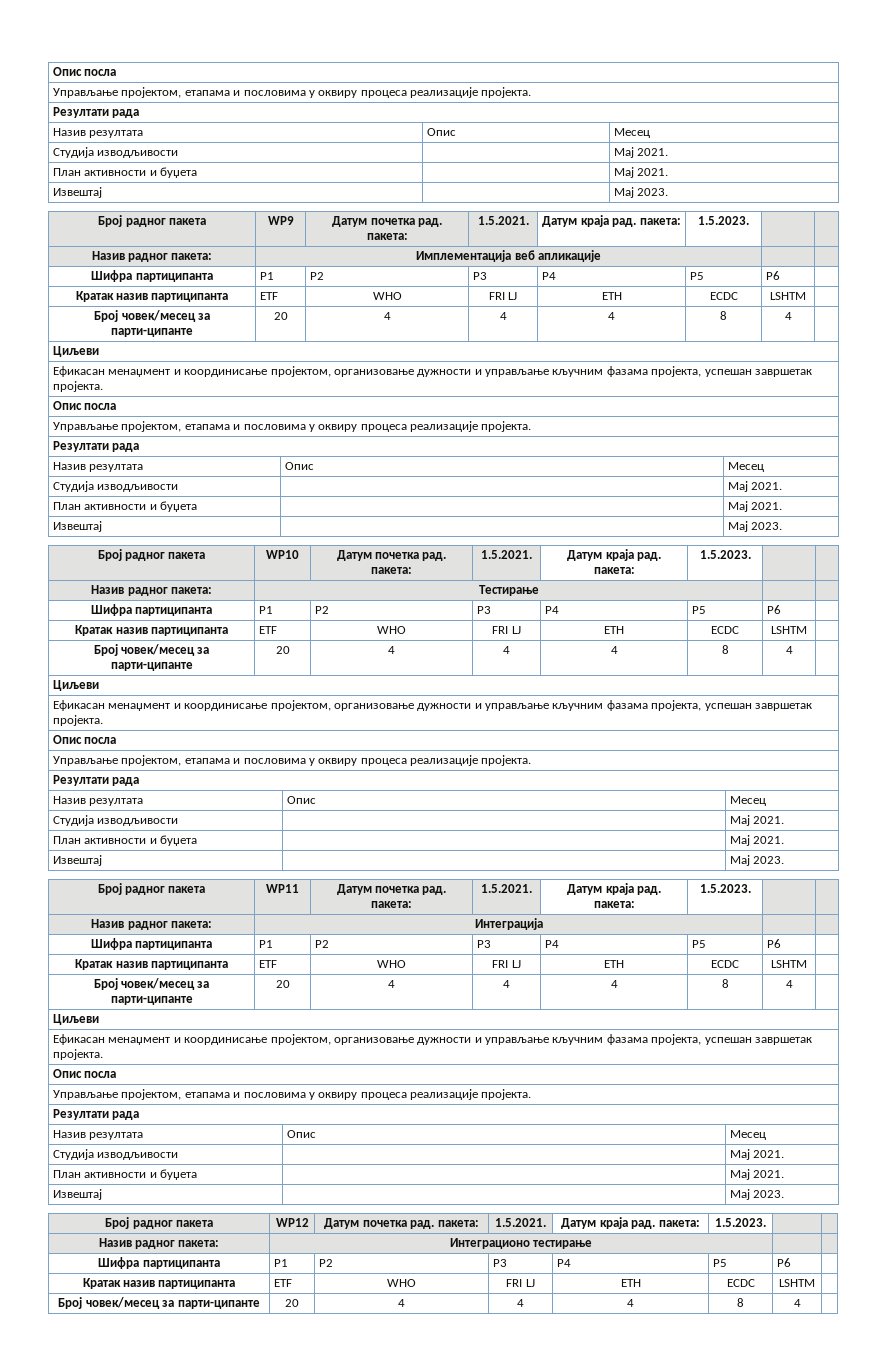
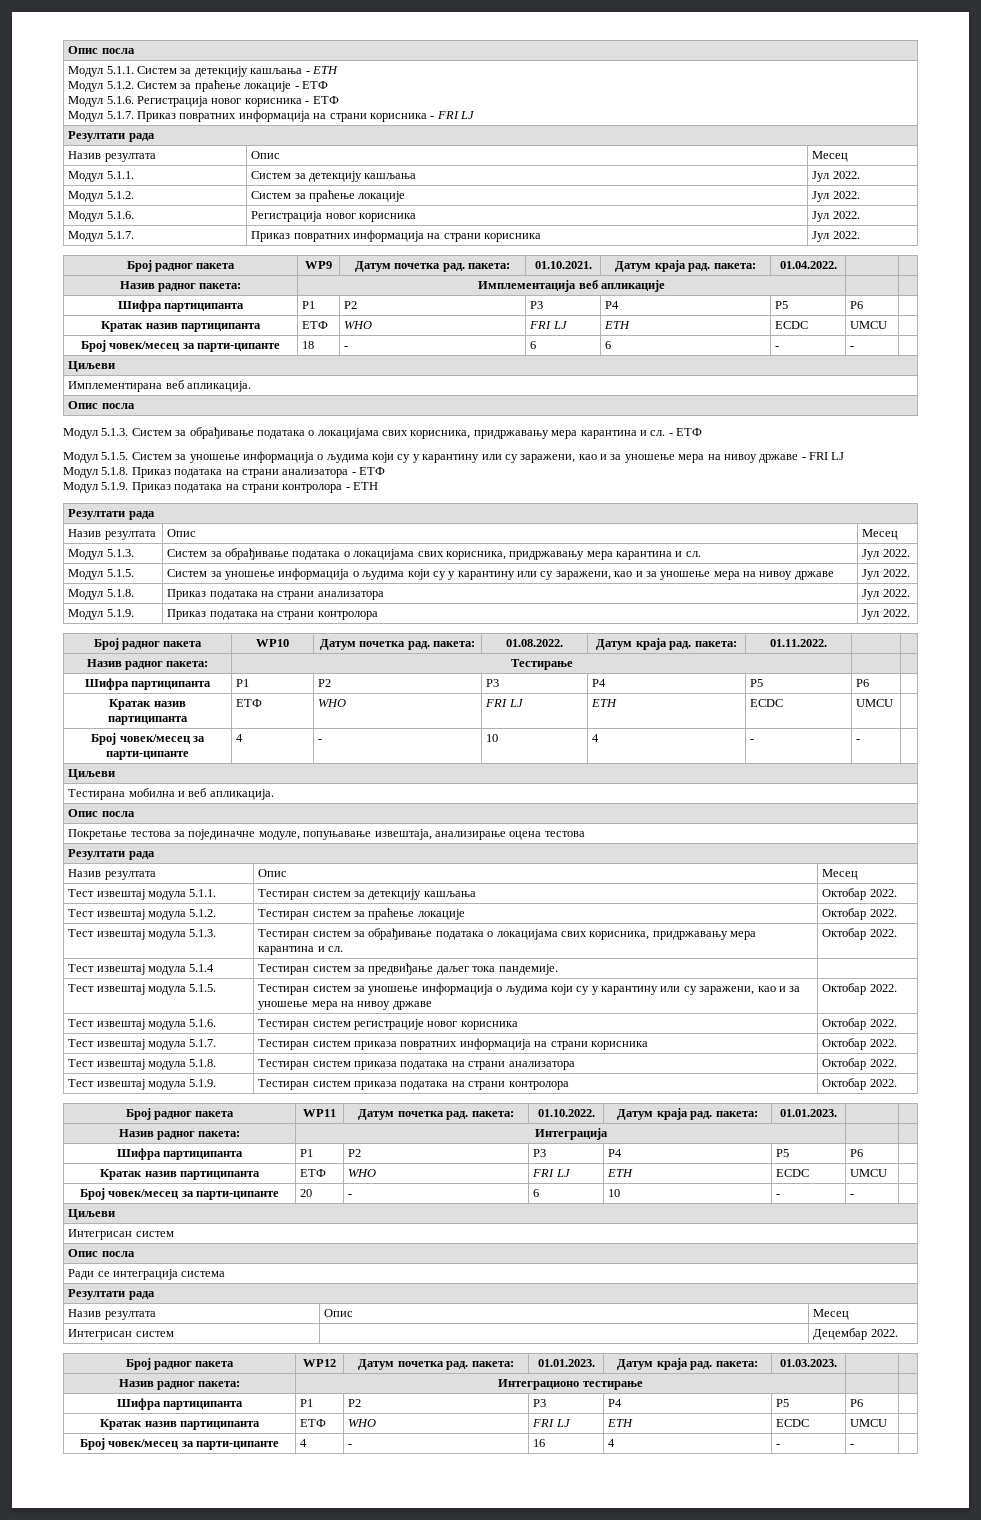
[53,67,117,76] [53,87,532,98] [53,107,140,118] [53,128,144,138] [427,128,457,136] [614,128,651,138] [53,147,179,158] [614,147,669,158] [53,167,198,178] [614,167,669,178] [53,187,103,198] [614,187,669,198] Опис посла // Управљање пројектом, етапама и пословима у оквиру процеса реализације пројекта. // Резултати рада // Назив резултата | Опис | Месец // Студија изводљивости | | Мај 2021. // План активности и буџета | | Мај 2021. // Извештај | | Мај 2023. -> [68,46,135,54] [68,66,338,77] [68,80,328,92] [68,96,339,107] [68,110,476,122] [68,131,155,142] [68,151,156,162] [251,151,281,159] [812,151,849,162] [68,171,134,182] [251,171,417,182] [812,171,860,182] [68,191,134,202] [251,190,406,202] [812,191,860,202] [68,211,134,222] [251,211,417,222] [812,211,860,222] [68,231,134,242] [251,230,542,242] [812,231,860,242] Опис посла // Модул 5.1.1. Систем за детекцију кашљања - ETH // Модул 5.1.2. Систем за праћење локације - ЕТФ // Модул 5.1.6. Регистрација новог корисника - ЕТФ // Модул 5.1.7. Приказ повратних информација на страни корисника - FRI LJ // Резултати рада // Назив резултата | Опис | Месец // Модул 5.1.1. | Систем за детекцију кашљања | Јул 2022. // Модул 5.1.2. | Систем за праћење локације | Јул 2022. // Модул 5.1.6. | Регистрација новог корисника | Јул 2022. // Модул 5.1.7. | Приказ повратних информација на страни корисника | Јул 2022.
[477,216,529,225] [542,215,681,227] [698,216,749,225] 1.5.2021. | Датум краја рад. пакета: | 1.5.2023. -> [534,261,592,269] [615,260,756,272] [779,261,837,269] 01.10.2021. | Датум краја рад. пакета: | 01.04.2022.
[260,292,279,300] [372,292,402,300] [488,292,518,300] [601,292,622,300] [709,292,738,300] [770,292,806,300] [94,310,210,322] [111,328,193,337] [273,312,288,320] [383,312,391,320] [499,312,507,320] [608,312,615,320] [720,311,727,320] [784,312,792,320] [53,346,100,357] [53,366,812,377] [53,381,104,392] [53,401,117,410] [53,421,532,432] [53,441,140,452] [53,462,144,472] [285,462,315,470] [728,462,765,472] [53,481,179,492] [728,481,783,492] [53,501,198,512] [728,501,783,512] [53,521,103,532] [728,521,783,532] ETF | WHO | FRI LJ | ETH | ECDC | LSHTM | // Број човек/месец за парти-ципанте | 20 | 4 | 4 | 4 | 8 | 4 | // Циљеви // Ефикасан менаџмент и координисање пројектом, организовање дужности и управљање кључним фазама пројекта, успешан завршетак пројекта. // Опис посла // Управљање пројектом, етапама и пословима у оквиру процеса реализације пројекта. // Резултати рада // Назив резултата | Опис | Месец // Студија изводљивости | | Мај 2021. // План активности и буџета | | Мај 2021. // Извештај | | Мај 2023. -> [302,321,329,329] [344,321,373,329] [529,321,568,329] [604,321,631,329] [775,321,809,329] [850,321,888,329] [80,340,281,352] [302,341,315,349] [344,346,349,349] [530,341,537,349] [605,341,612,349] [775,346,780,349] [850,346,855,349] [68,361,116,372] [68,380,252,392] [68,401,135,409] [63,427,702,439] [63,451,845,463] [63,467,385,478] [63,482,378,493] [68,509,155,520] [68,529,156,540] [167,529,197,537] [862,529,899,540] [68,549,134,560] [167,548,701,560] [862,549,910,560] [68,569,134,580] [167,568,834,580] [862,569,910,580] [68,589,134,600] [167,589,384,600] [862,589,910,600] [68,609,134,620] [167,609,378,620] [862,609,910,620] ЕТФ | WHO | FRI LJ | ETH | ECDC | UMCU | // Број човек/месец за парти-ципанте | 18 | - | 6 | 6 | - | - | // Циљеви // Имплементирана веб апликација. // Опис посла // Модул 5.1.3. Систем за обрађивање података о локацијама свих корисника, придржавању мера карантина и сл. - ЕТФ // Модул 5.1.5. Систем за уношење информација о људима који су у карантину или су заражени, као и за уношење мера на нивоу државе - FRI LJ // Модул 5.1.8. Приказ података на страни анализатора - ЕТФ // Модул 5.1.9. Приказ података на страни контролора - ETH // Резултати рада // Назив резултата | Опис | Месец // Модул 5.1.3. | Систем за обрађивање података о локацијама свих корисника, придржавању мера карантина и сл. | Јул 2022. // Модул 5.1.5. | Систем за уношење информација о људима који су у карантину или су заражени, као и за уношење мера на нивоу државе | Јул 2022. // Модул 5.1.8. | Приказ података на страни анализатора | Јул 2022. // Модул 5.1.9. | Приказ података на страни контролора | Јул 2022.
[481,550,532,559] [567,549,661,561] [593,567,635,574] [699,550,751,559] 1.5.2021. | Датум краја рад. пакета: | 1.5.2023. -> [506,639,563,647] [596,638,737,650] [769,639,827,647] 01.08.2022. | Датум краја рад. пакета: | 01.11.2022.
[259,626,278,634] [377,626,406,634] [492,626,521,634] [604,626,624,634] [711,626,739,634] [771,626,807,634] [93,644,210,656] [110,662,193,671] [275,646,290,654] [388,646,395,654] [503,646,510,654] [610,646,618,654] [721,645,729,654] [785,646,793,654] [53,680,100,691] [53,700,812,711] [53,715,104,726] [53,735,117,744] [53,755,532,766] [53,775,140,786] [53,796,144,806] [287,796,317,804] [730,796,767,806] [53,815,179,826] [730,815,785,826] [53,835,198,846] [730,835,785,846] [53,855,103,866] [730,855,785,866] ETF | WHO | FRI LJ | ETH | ECDC | LSHTM | // Број човек/месец за парти-ципанте | 20 | 4 | 4 | 4 | 8 | 4 | // Циљеви // Ефикасан менаџмент и координисање пројектом, организовање дужности и управљање кључним фазама пројекта, успешан завршетак пројекта. // Опис посла // Управљање пројектом, етапама и пословима у оквиру процеса реализације пројекта. // Резултати рада // Назив резултата | Опис | Месец // Студија изводљивости | | Мај 2021. // План активности и буџета | | Мај 2021. // Извештај | | Мај 2023. -> [236,699,263,707] [318,699,347,707] [485,699,524,707] [591,699,618,707] [750,699,784,707] [856,699,894,707] [91,733,205,745] [106,751,189,760] [236,734,244,742] [318,739,323,742] [486,734,499,742] [592,734,600,742] [750,739,755,742] [856,739,861,742] [68,769,116,780] [68,788,274,800] [68,809,135,817] [68,829,585,840] [68,849,155,860] [68,869,156,880] [258,869,288,877] [822,869,859,880] [68,889,217,900] [258,889,476,900] [822,888,897,900] [68,909,217,920] [258,908,465,920] [822,908,897,920] [68,929,217,940] [258,928,757,940] [258,946,344,955] [822,928,897,940] [68,964,215,975] [258,963,558,975] [68,984,217,995] [258,983,801,995] [258,1001,432,1010] [822,983,897,995] [68,1019,217,1030] [258,1019,518,1030] [822,1018,897,1030] [68,1039,217,1050] [258,1038,648,1050] [822,1038,897,1050] [68,1059,217,1070] [258,1059,575,1070] [822,1058,897,1070] [68,1079,217,1090] [258,1079,569,1090] [822,1078,897,1090] ЕТФ | WHO | FRI LJ | ETH | ECDC | UMCU | // Број човек/месец за парти-ципанте | 4 | - | 10 | 4 | - | - | // Циљеви // Тестирана мобилна и веб апликација. // Опис посла // Покретање тестова за појединачне модуле, попуњавање извештаја, анализирање оцена тестова // Резултати рада // Назив резултата | Опис | Месец // Тест извештај модула 5.1.1. | Тестиран систем за детекцију кашљања | Октобар 2022. // Тест извештај модула 5.1.2. | Тестиран систем за праћење локације | Октобар 2022. // Тест извештај модула 5.1.3. | Тестиран систем за обрађивање података о локацијама свих корисника, придржавању мера карантина и сл. | Октобар 2022. // Тест извештај модула 5.1.4 | Тестиран систем за предвиђање даљег тока пандемије. | // Тест извештај модула 5.1.5. | Тестиран систем за уношење информација о људима који су у карантину или су заражени, као и за уношење мера на нивоу државе | Октобар 2022. // Тест извештај модула 5.1.6. | Тестиран систем регистрације новог корисника | Октобар 2022. // Тест извештај модула 5.1.7. | Тестиран систем приказа повратних информација на страни корисника | Октобар 2022. // Тест извештај модула 5.1.8. | Тестиран систем приказа података на страни анализатора | Октобар 2022. // Тест извештај модула 5.1.9. | Тестиран систем приказа података на страни контролора | Октобар 2022.
[481,884,532,893] [567,883,661,895] [593,901,635,908] [699,884,751,893] 1.5.2021. | Датум краја рад. пакета: | 1.5.2023. -> [537,1109,595,1117] [617,1108,758,1120] [779,1109,837,1117] 01.10.2022. | Датум краја рад. пакета: | 01.01.2023.
[259,960,278,968] [377,960,406,968] [492,960,521,968] [604,960,624,968] [711,960,739,968] [771,960,807,968] [93,978,210,990] [110,996,193,1005] [275,980,290,988] [388,980,395,988] [503,980,510,988] [610,980,618,988] [721,979,729,988] [785,980,793,988] [53,1014,100,1025] [53,1034,812,1045] [53,1049,104,1060] [53,1069,117,1078] [53,1089,532,1100] [53,1109,140,1120] [53,1130,144,1140] [287,1130,317,1138] [730,1130,767,1140] [53,1149,179,1160] [730,1149,785,1160] [53,1169,198,1180] [730,1169,785,1180] [53,1189,103,1200] [730,1189,785,1200] ETF | WHO | FRI LJ | ETH | ECDC | LSHTM | // Број човек/месец за парти-ципанте | 20 | 4 | 4 | 4 | 8 | 4 | // Циљеви // Ефикасан менаџмент и координисање пројектом, организовање дужности и управљање кључним фазама пројекта, успешан завршетак пројекта. // Опис посла // Управљање пројектом, етапама и пословима у оквиру процеса реализације пројекта. // Резултати рада // Назив резултата | Опис | Месец // Студија изводљивости | | Мај 2021. // План активности и буџета | | Мај 2021. // Извештај | | Мај 2023. -> [300,1169,327,1177] [348,1169,377,1177] [532,1169,571,1177] [607,1169,634,1177] [776,1169,810,1177] [850,1169,888,1177] [79,1188,280,1200] [300,1189,313,1197] [348,1194,353,1197] [533,1189,540,1197] [608,1189,621,1197] [776,1194,781,1197] [850,1194,855,1197] [68,1209,116,1220] [68,1229,174,1240] [68,1249,135,1257] [68,1269,226,1280] [68,1289,155,1300] [68,1309,156,1320] [324,1309,354,1317] [813,1309,850,1320] [68,1329,174,1340] [813,1328,898,1340] ЕТФ | WHO | FRI LJ | ETH | ECDC | UMCU | // Број човек/месец за парти-ципанте | 20 | - | 6 | 10 | - | - | // Циљеви // Интегрисан систем // Опис посла // Ради се интеграција система // Резултати рада // Назив резултата | Опис | Месец // Интегрисан систем | | Децембар 2022.
[495,1218,546,1227] [561,1217,700,1229] [715,1218,766,1227] 1.5.2021. | Датум краја рад. пакета: | 1.5.2023. -> [537,1359,595,1367] [617,1358,758,1370] [779,1359,837,1367] 01.01.2023. | Датум краја рад. пакета: | 01.03.2023.
[274,1279,293,1287] [387,1279,416,1287] [506,1279,535,1287] [620,1279,641,1287] [726,1279,755,1287] [779,1279,815,1287] [58,1297,260,1309] [285,1299,299,1307] [398,1299,405,1307] [517,1299,524,1307] [627,1299,634,1307] [737,1298,744,1307] [793,1299,801,1307] ETF | WHO | FRI LJ | ETH | ECDC | LSHTM | // Број човек/месец за парти-ципанте | 20 | 4 | 4 | 4 | 8 | 4 -> [300,1419,327,1427] [348,1419,377,1427] [532,1419,571,1427] [607,1419,634,1427] [776,1419,810,1427] [850,1419,888,1427] [79,1438,280,1450] [300,1439,308,1447] [348,1444,353,1447] [533,1439,546,1447] [608,1439,616,1447] [776,1444,781,1447] [850,1444,855,1447] ЕТФ | WHO | FRI LJ | ETH | ECDC | UMCU | // Број човек/месец за парти-ципанте | 4 | - | 16 | 4 | - | -

